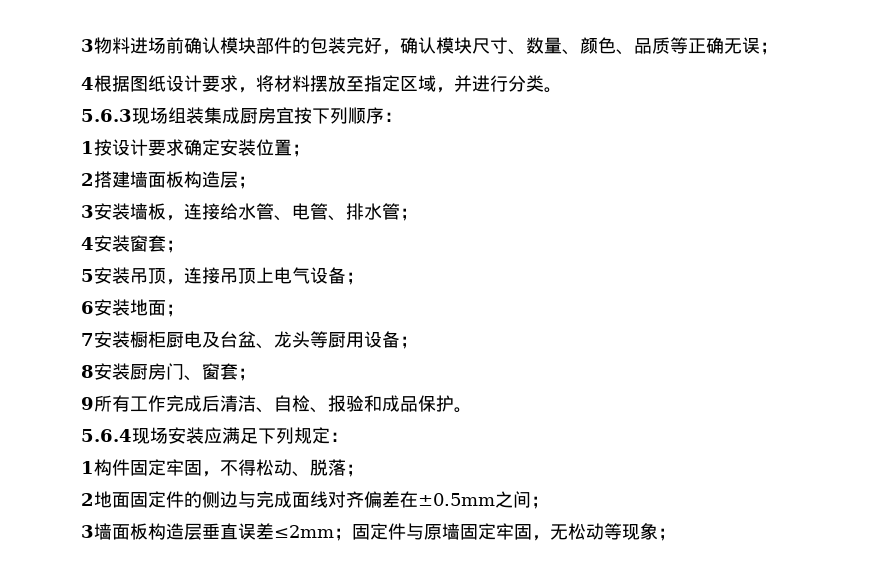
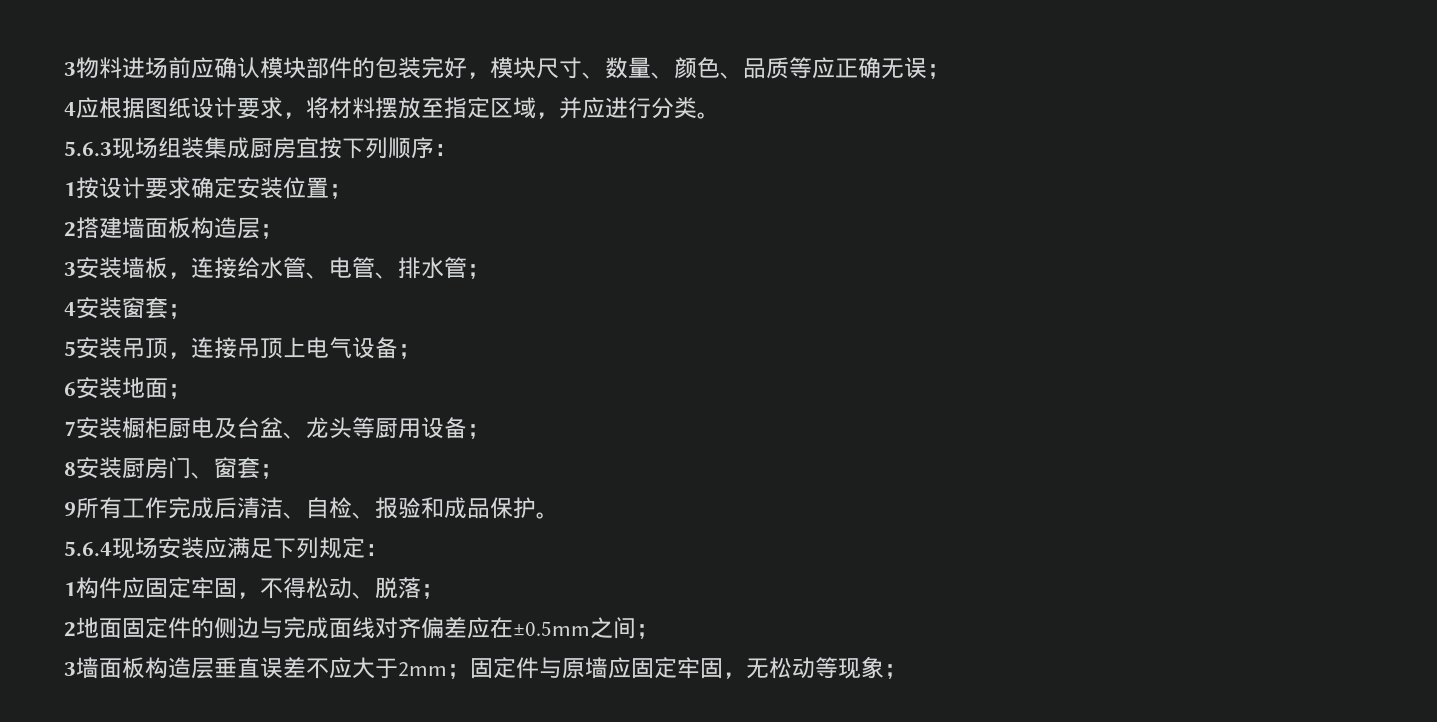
(184, 45) none -> [191,57,214,79] 应
[400,37,436,54] 确认 -> (490, 75) none
(688, 45) none -> [812,57,835,79] 应
(94, 83) none -> [76,97,99,119] 应
(472, 83) none -> [582,97,605,119] 应
(130, 467) none -> [122,577,145,599] 应
(400, 499) none -> [467,617,490,639] 应
[274,525,334,538] ≤2mm -> [306,657,447,679] 不应大于2mm
(460, 531) none -> [608,657,631,679] 应

